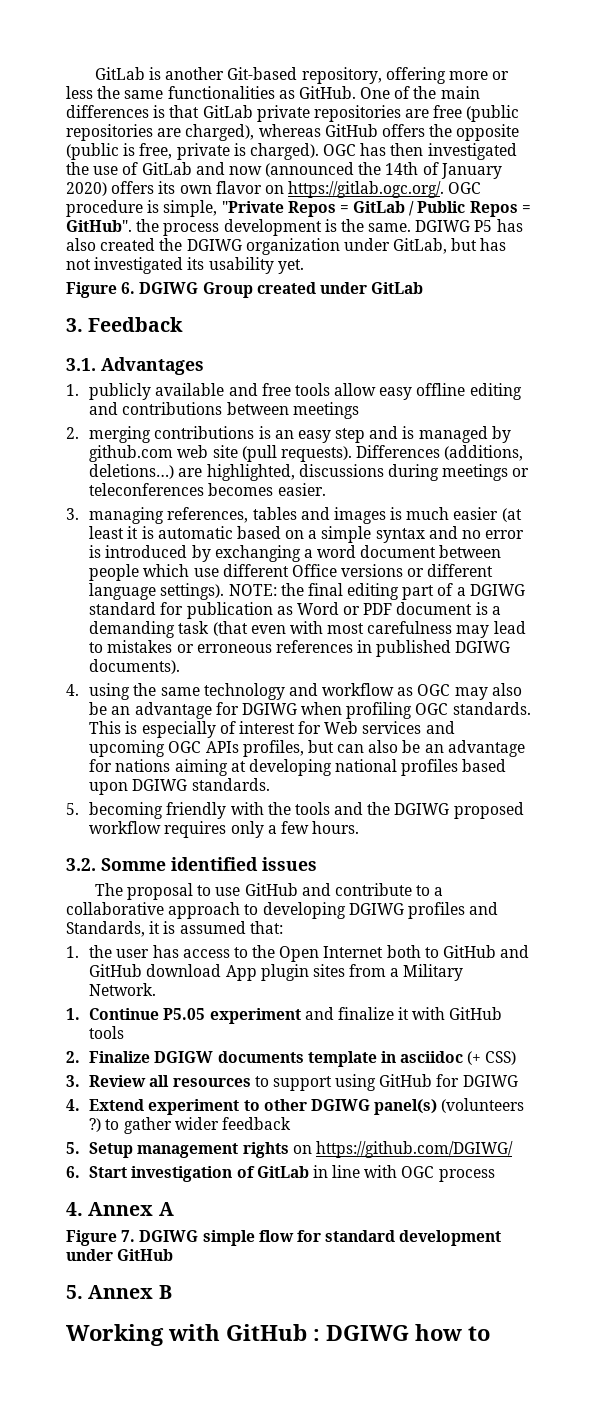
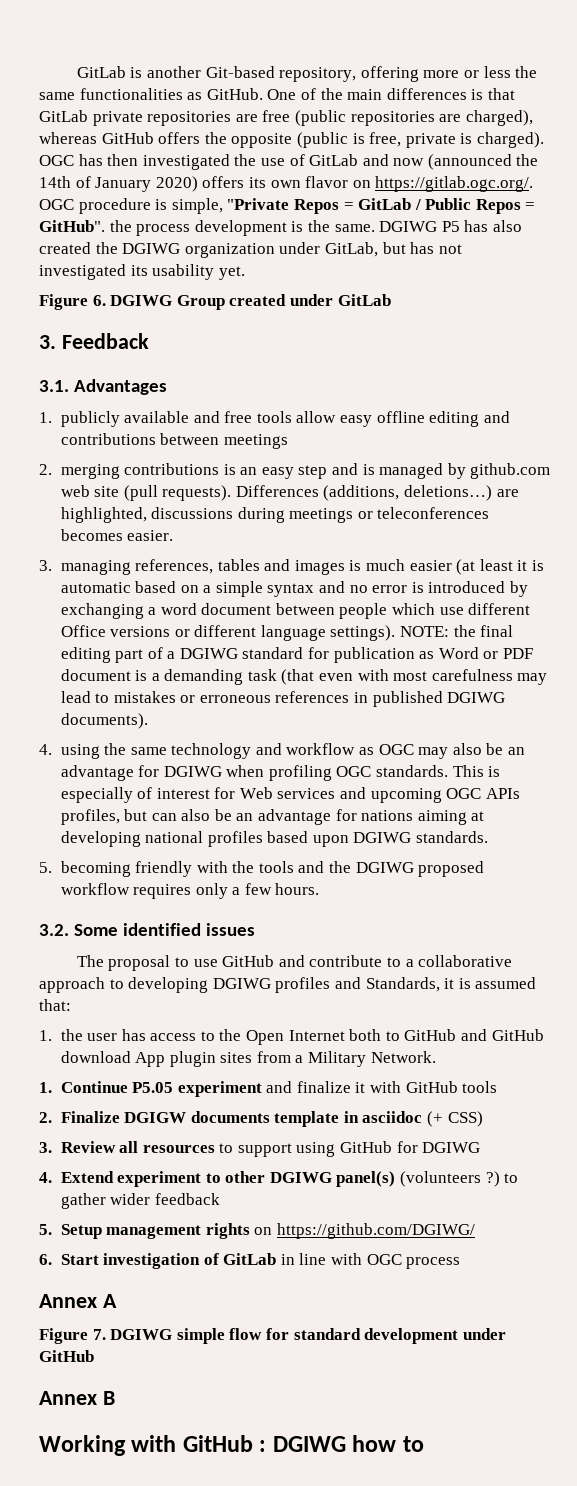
[101,858,166,871] Somme -> [74,924,119,936] Some
[66,1202,83,1216] 4. -> (461, 1263) none
[66,1285,83,1299] 5. -> (94, 1356) none

